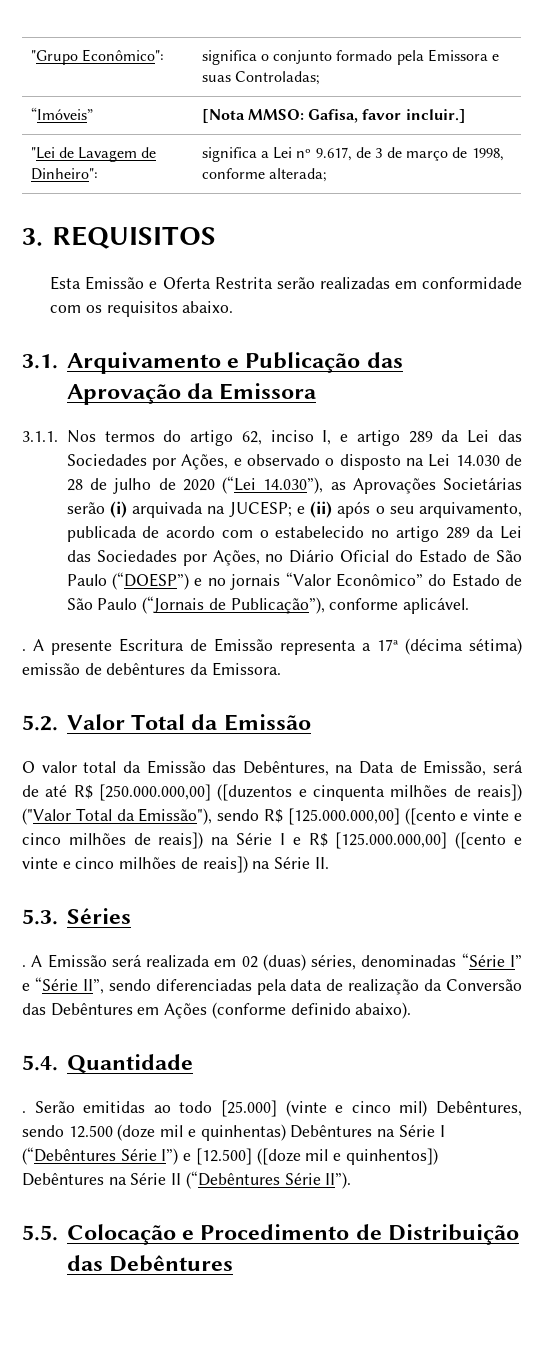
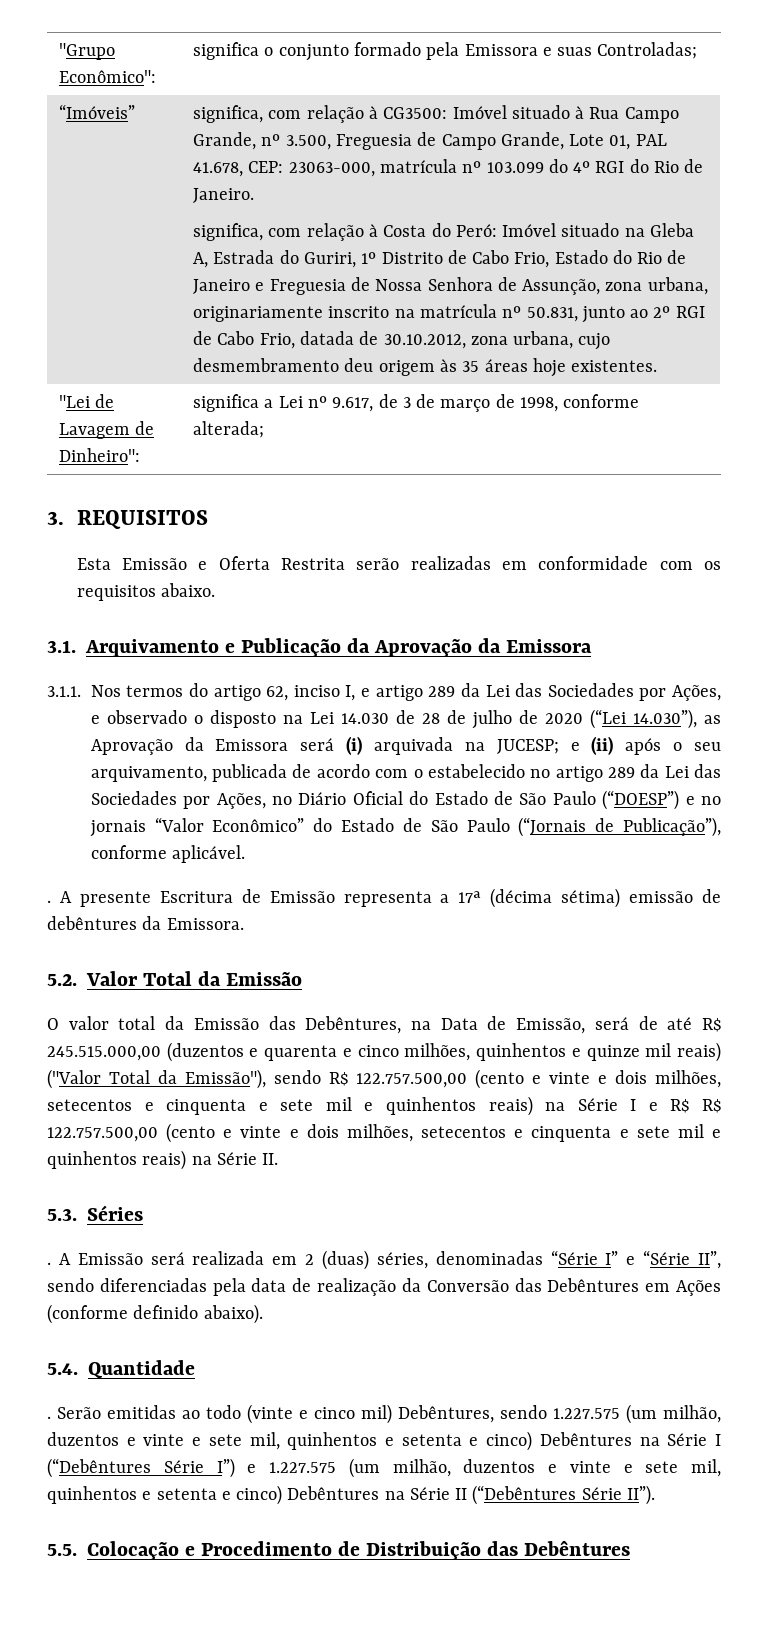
[201,109,466,123] [Nota MMSO: Gafisa, favor incluir.] -> [193,105,679,123] [193,132,667,150] [193,159,704,177] [193,188,255,203] [193,223,694,241] [193,250,687,268] [193,277,708,295] [193,304,705,323] [193,331,611,350] [193,358,658,377] significa, com relação à CG3500: Imóvel situado à Rua Campo Grande, nº 3.500, Freguesia de Campo Grande, Lote 01, PAL 41.678, CEP: 23063-000, matrícula nº 103.099 do 4º RGI do Rio de Janeiro. // significa, com relação à Costa do Peró: Imóvel situado na Gleba A, Estrada do Guriri, 1º Distrito de Cabo Frio, Estado do Rio de Janeiro e Freguesia de Nossa Senhora de Assunção, zona urbana, originariamente inscrito na matrícula nº 50.831, junto ao 2º RGI de Cabo Frio, datada de 30.10.2012, zona urbana, cujo desmembramento deu origem às 35 áreas hoje existentes.
[366,352,403,368] das -> [346,638,370,653] da
[352,477,522,494] [66,502,105,514] Aprovações Societárias serão -> [90,737,335,755] Aprovação da Emissora será
[99,784,522,801] [250.000.000,00] ([duzentos e cinquenta milhões de reais]) -> [47,1042,722,1062] 245.515.000,00 (duzentos e quarenta e cinco milhões, quinhentos e quinze mil reais)
[287,808,522,825] [22,832,204,849] [125.000.000,00] ([cento e vinte e cinco milhões de reais]) -> [356,1069,721,1089] [47,1096,533,1116] 122.757.500,00 (cento e vinte e dois milhões, setecentos e cinquenta e sete mil e quinhentos reais)
[335,832,522,849] [22,856,248,873] [125.000.000,00] ([cento e vinte e cinco milhões de reais]) -> [701,1099,721,1113] [47,1123,721,1143] [47,1150,187,1170] R$ 122.757.500,00 (cento e vinte e dois milhões, setecentos e cinquenta e sete mil e quinhentos reais)
[241,956,258,968] 02 -> [305,1254,315,1265] 2
[221,1100,277,1117] [25.000] -> (241, 1412) none
[68,1124,286,1141] 12.500 (doze mil e quinhentas) -> [553,1404,721,1424] [47,1431,533,1451] 1.227.575 (um milhão, duzentos e vinte e sete mil, quinhentos e setenta e cinco)
[195,1148,438,1165] [12.500] ([doze mil e quinhentos]) -> [269,1458,721,1478] [47,1485,283,1505] 1.227.575 (um milhão, duzentos e vinte e sete mil, quinhentos e setenta e cinco)

